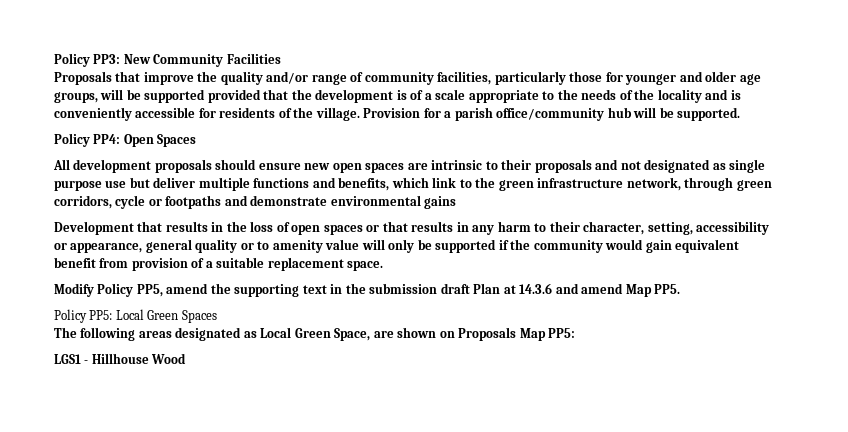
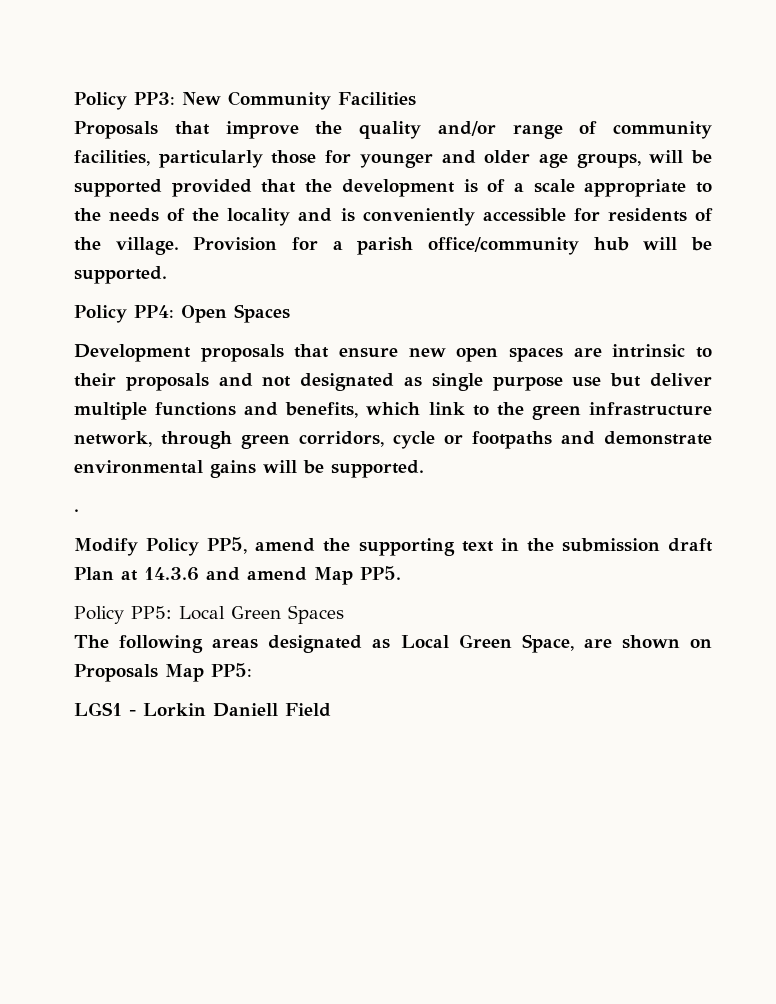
[52,159,257,173] All development proposals should -> [74,344,330,362] Development proposals that
[53,221,770,235] [53,239,740,253] [53,257,384,271] // Development that results in the loss of open spaces or that results in any harm to their character, setting, accessibility or appearance, general quality or to amenity value will only be supported if the community would gain equivalent benefit from provision of a suitable replacement space. -> [263,460,425,478] [74,509,80,512] will be supported. // .
[91,353,187,364] Hillhouse Wood -> [143,703,332,717] Lorkin Daniell Field

